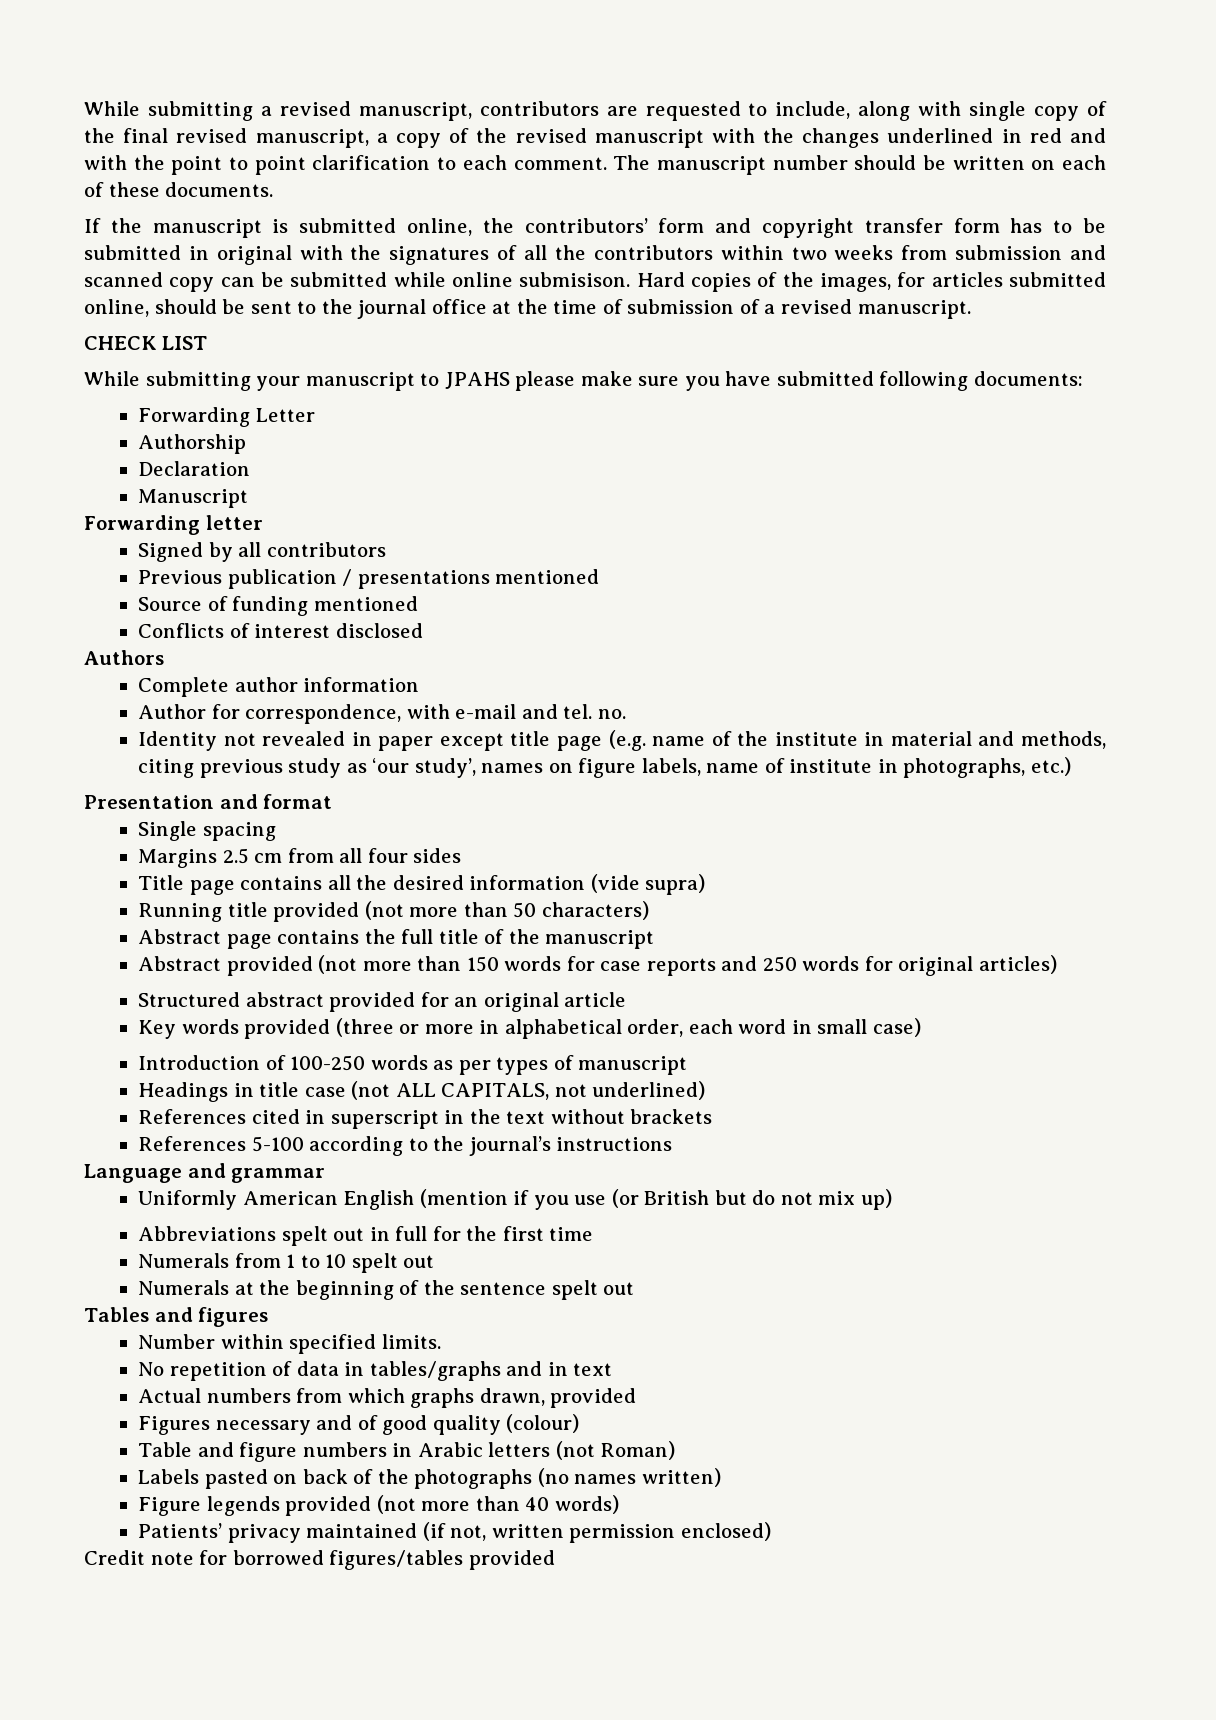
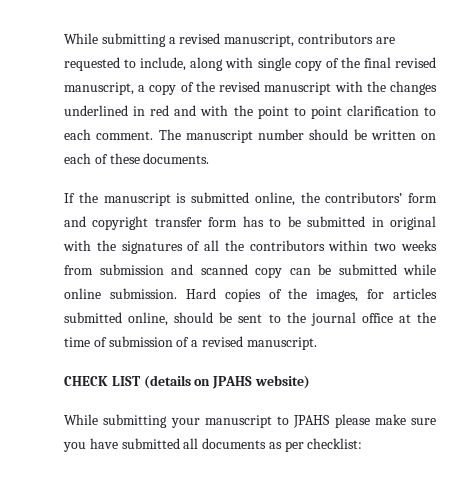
[519,272,631,287] submisison. -> [109,288,177,299] submission.
(207, 343) none -> [143,375,310,389] (details on JPAHS website)
[879,371,1083,391] [137,407,315,427] [137,434,246,454] [137,461,250,476] [137,489,248,508] [84,515,263,535] [137,542,386,562] [137,569,600,589] [137,596,418,616] [137,623,423,638] [84,650,164,665] [137,677,420,697] [137,704,626,724] [137,730,1107,751] [137,757,1072,778] [84,794,333,809] [137,821,276,841] [137,848,462,868] [137,874,706,895] [137,901,649,922] [137,929,655,949] [137,955,1058,976] [137,992,627,1012] [137,1018,921,1039] [137,1055,688,1075] [137,1081,706,1102] [137,1109,713,1129] [137,1136,673,1156] [84,1163,326,1183] [137,1189,892,1210] [137,1226,594,1246] [137,1253,435,1273] [137,1280,635,1300] [84,1307,269,1327] [137,1334,441,1354] [137,1361,613,1381] [137,1388,637,1408] [137,1414,580,1435] [137,1441,676,1462] [137,1468,721,1489] [137,1495,619,1516] [137,1522,771,1543] [84,1550,555,1570] following documents: // Forwarding Letter // Authorship // Declaration // Manuscript // Forwarding letter // Signed by all contributors // Previous publication / presentations mentioned // Source of funding mentioned // Conflicts of interest disclosed // Authors // Complete author information // Author for correspondence, with e-mail and tel. no. // Identity not revealed in paper except title page (e.g. name of the institute in material and methods, citing previous study as ‘our study’, names on figure labels, name of institute in photographs, etc.) // Presentation and format // Single spacing // Margins 2.5 cm from all four sides // Title page contains all the desired information (vide supra) // Running title provided (not more than 50 characters) // Abstract page contains the full title of the manuscript // Abstract provided (not more than 150 words for case reports and 250 words for original articles) // Structured abstract provided for an original article // Key words provided (three or more in alphabetical order, each word in small case) // Introduction of 100-250 words as per types of manuscript // Headings in title case (not ALL CAPITALS, not underlined) // References cited in superscript in the text without brackets // References 5-100 according to the journal’s instructions // Language and grammar // Uniformly American English (mention if you use (or British but do not mix up) // Abbreviations spelt out in full for the first time // Numerals from 1 to 10 spelt out // Numerals at the beginning of the sentence spelt out // Tables and figures // Number within specified limits. // No repetition of data in tables/graphs and in text // Actual numbers from which graphs drawn, provided // Figures necessary and of good quality (colour) // Table and figure numbers in Arabic letters (not Roman) // Labels pasted on back of the photographs (no names written) // Figure legends provided (not more than 40 words) // Patients’ privacy maintained (if not, written permission enclosed) // Credit note for borrowed figures/tables provided -> [183,438,363,452] all documents as per checklist:

